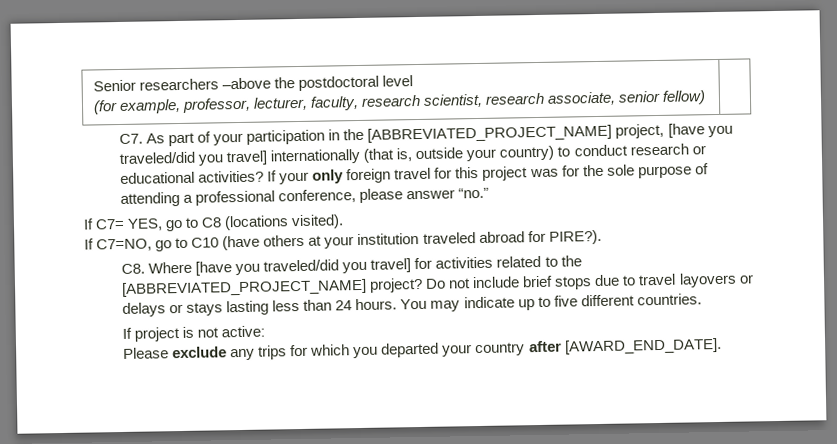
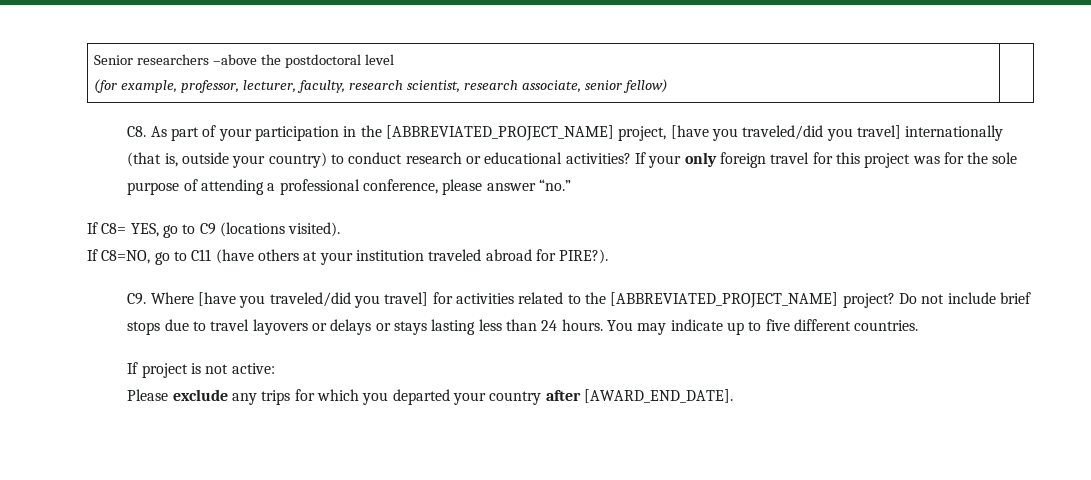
[118,133,143,145] C7. -> [127,126,147,137] C8.
[95,218,126,230] C7= -> [101,223,127,234] C8=
[201,217,223,228] C8 -> [199,223,216,235] C9
[96,237,220,252] C7=NO, go to C10 -> [101,249,212,265] C8=NO, go to C11
[120,263,145,274] C8. -> [127,293,147,305] C9.

